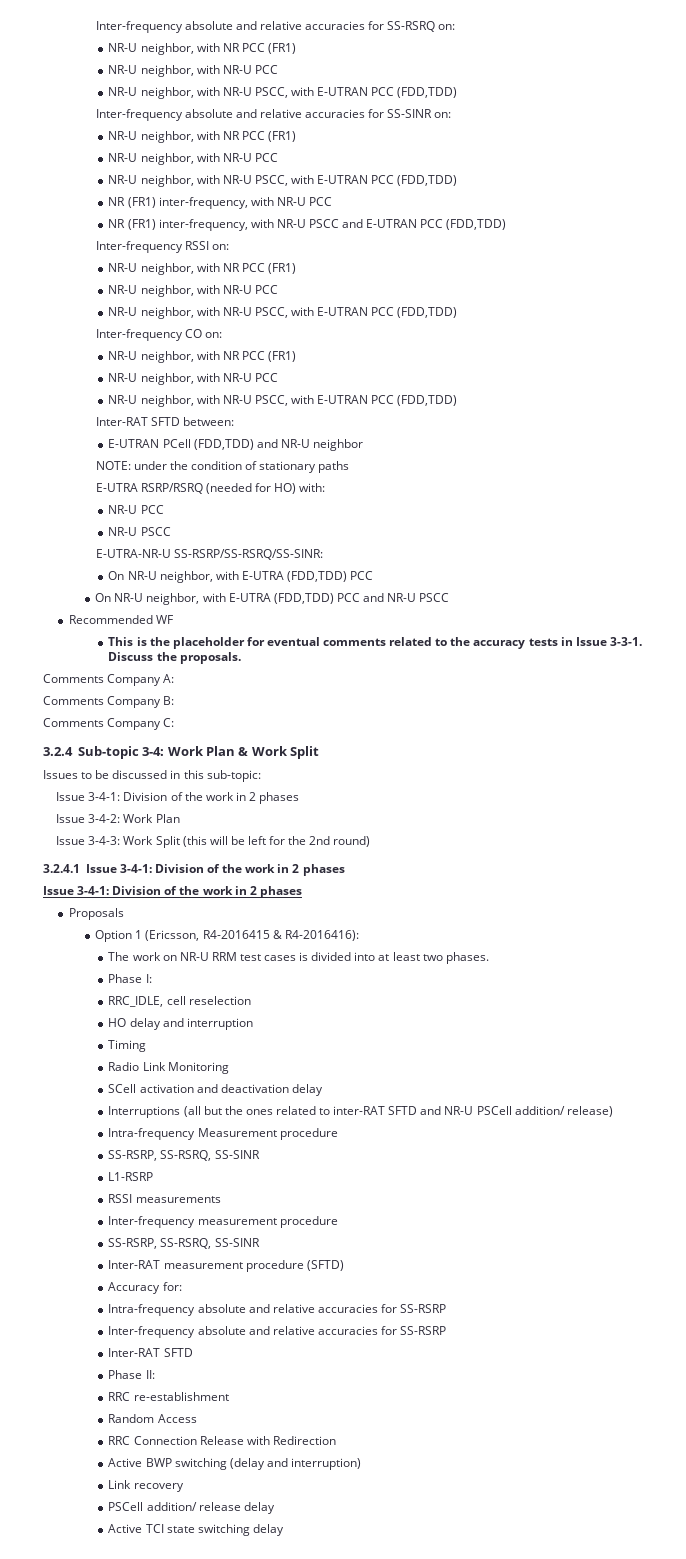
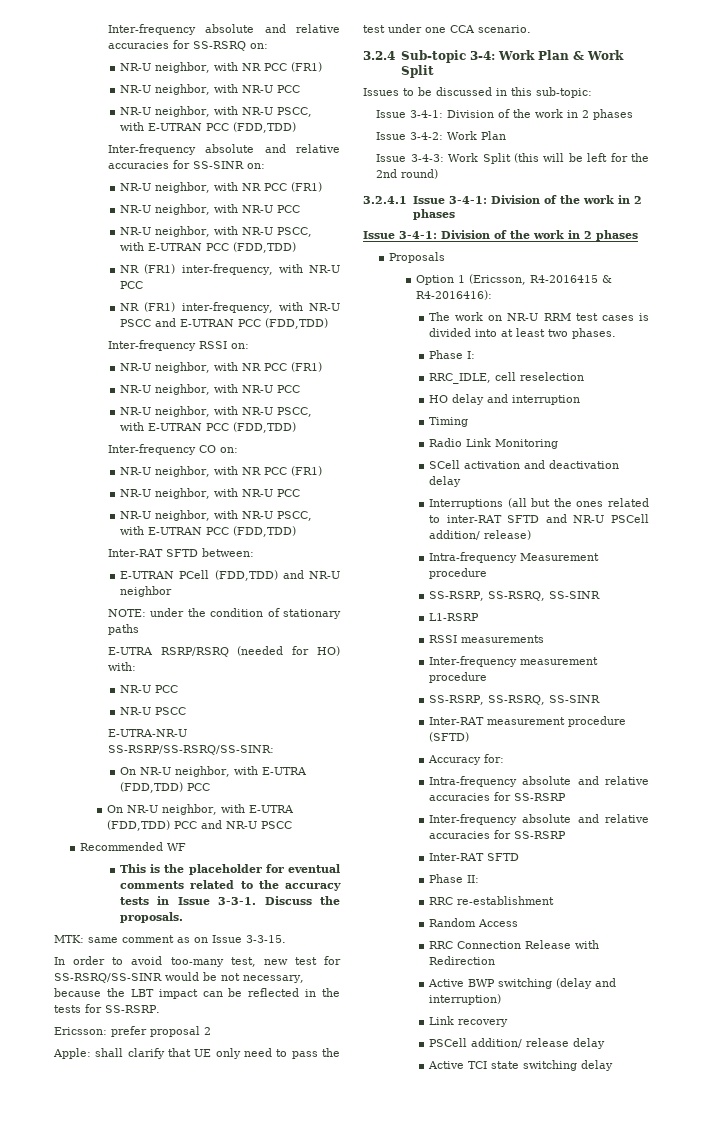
[43,674,175,686] [43,696,175,708] [43,718,175,730] Comments Company A: // Comments Company B: // Comments Company C: -> [54,935,286,943] [54,956,341,967] [54,972,304,983] [54,988,340,999] [54,1004,160,1013] [54,1026,211,1037] [53,1048,341,1059] [363,24,531,33] MTK: same comment as on Issue 3-3-15. // In order to avoid too-many test, new test for SS-RSRQ/SS-SINR would be not necessary, because the LBT impact can be reflected in the tests for SS-RSRP. // Ericsson: prefer proposal 2 // Apple: shall clarify that UE only need to pass the test under one CCA scenario.

